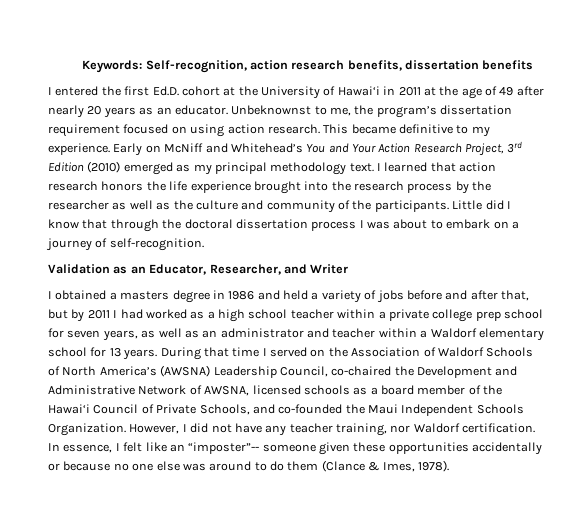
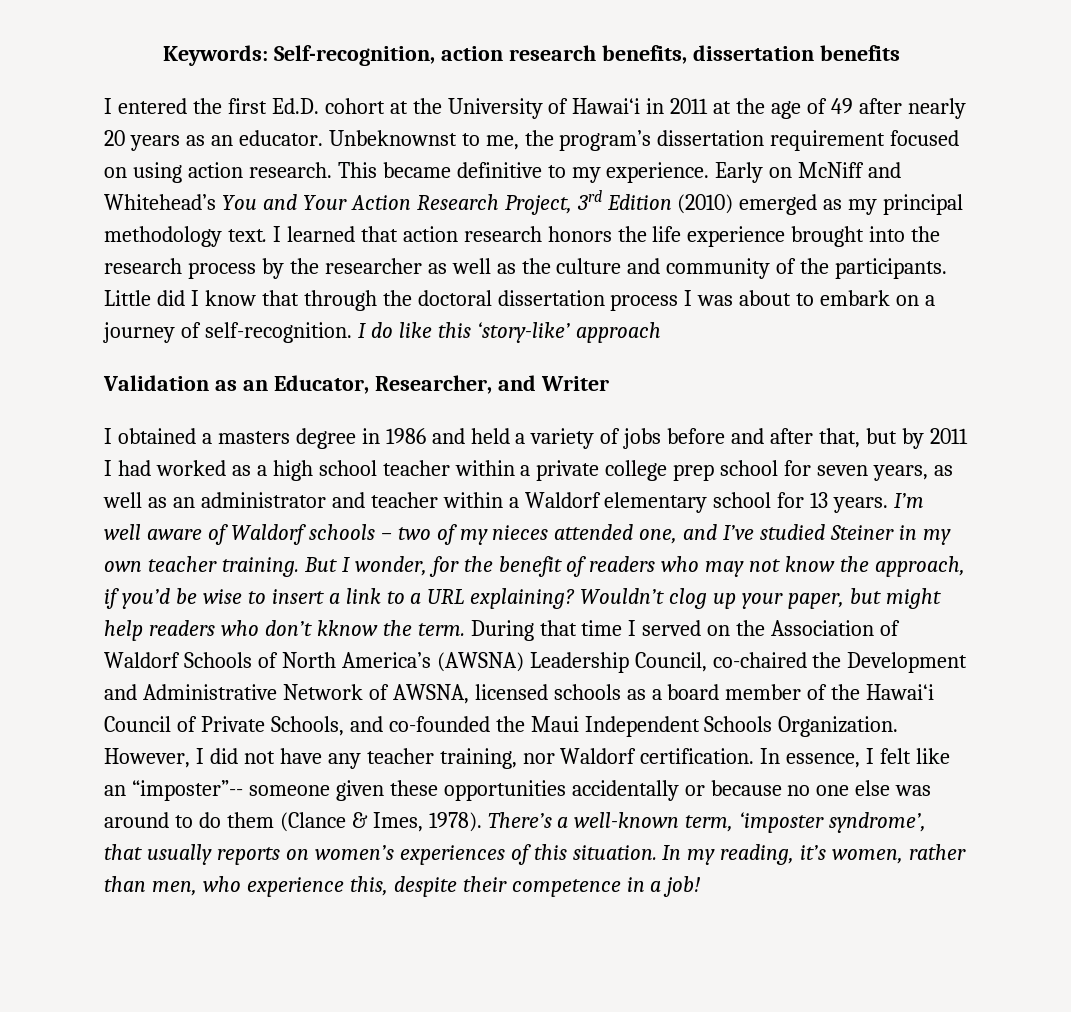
(204, 244) none -> [357,322,661,343] I do like this ‘story-like’ approach
(158, 354) none -> [894,493,925,508] [104,524,951,545] [104,556,966,577] [104,588,941,609] [104,620,465,641] I’m well aware of Waldorf schools – two of my nieces attended one, and I’ve studied Steiner in my own teacher training. But I wonder, for the benefit of readers who may not know the approach, if you’d be wise to insert a link to a URL explaining? Wouldn’t clog up your paper, but might help readers who don’t kknow the term.
(449, 466) none -> [487,812,927,833] [104,844,967,865] [104,876,701,897] There’s a well-known term, ‘imposter syndrome’, that usually reports on women’s experiences of this situation. In my reading, it’s women, rather than men, who experience this, despite their competence in a job!

